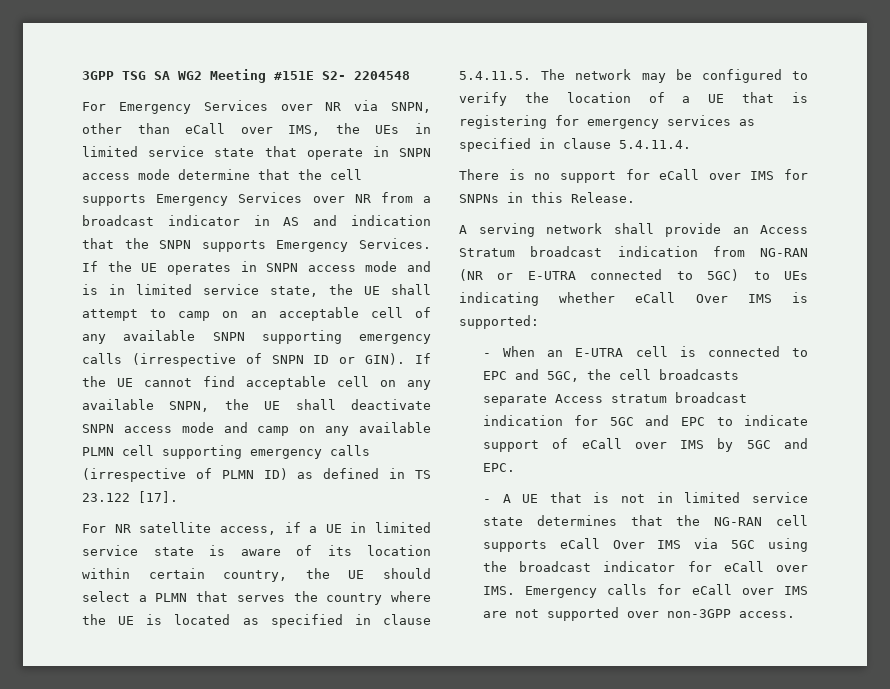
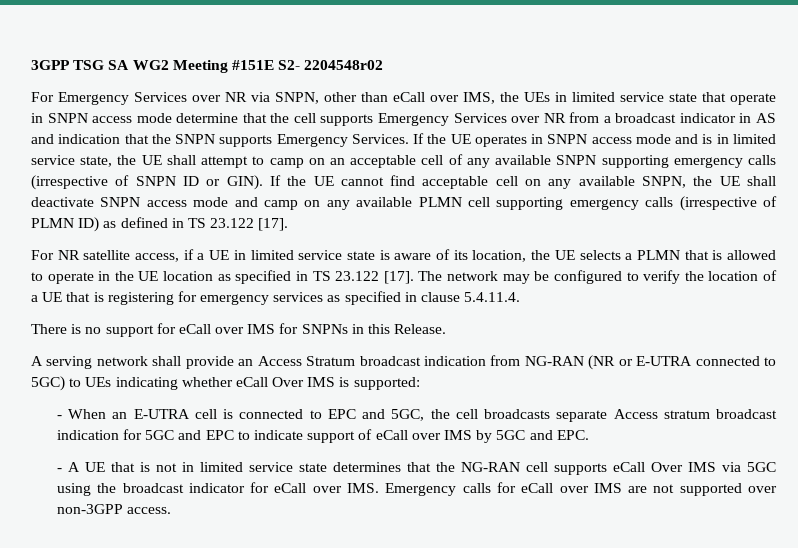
[354,71,410,80] 2204548 -> [304,60,384,70] 2204548r02
[367,545,431,556] [82,568,431,582] [82,591,432,605] [82,614,431,628] [459,71,531,80] location within certain country, the UE should select a PLMN that serves the country where the UE is located as specified in clause 5.4.11.5. -> [472,250,776,262] [31,270,414,284] location, the UE selects a PLMN that is allowed to operate in the UE location as specified in TS 23.122 [17].

